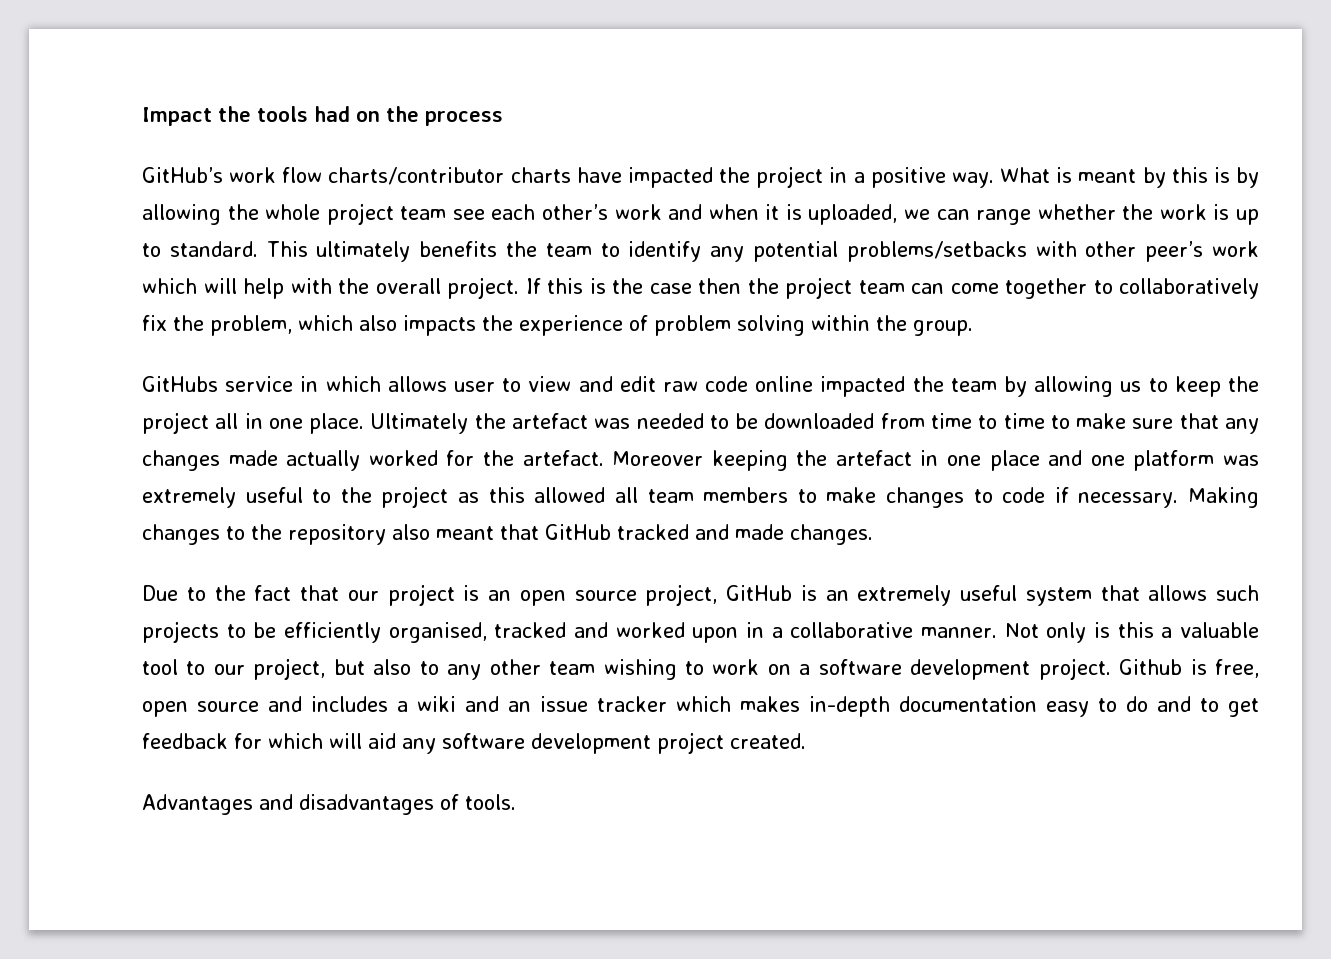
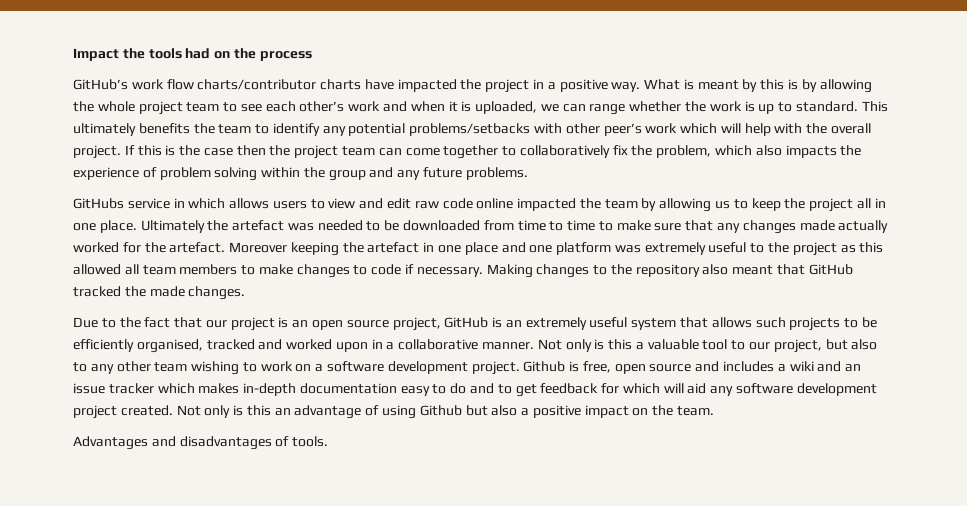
(447, 213) none -> [223,102,238,112] to
[913,320,973,336] group. -> [328,167,528,181] group and any future problems.
[453,381,495,392] user -> [272,201,307,209] users
[695,524,729,540] and -> [124,286,146,297] the
(806, 741) none -> [176,405,715,419] Not only is this an advantage of using Github but also a positive impact on the team.

